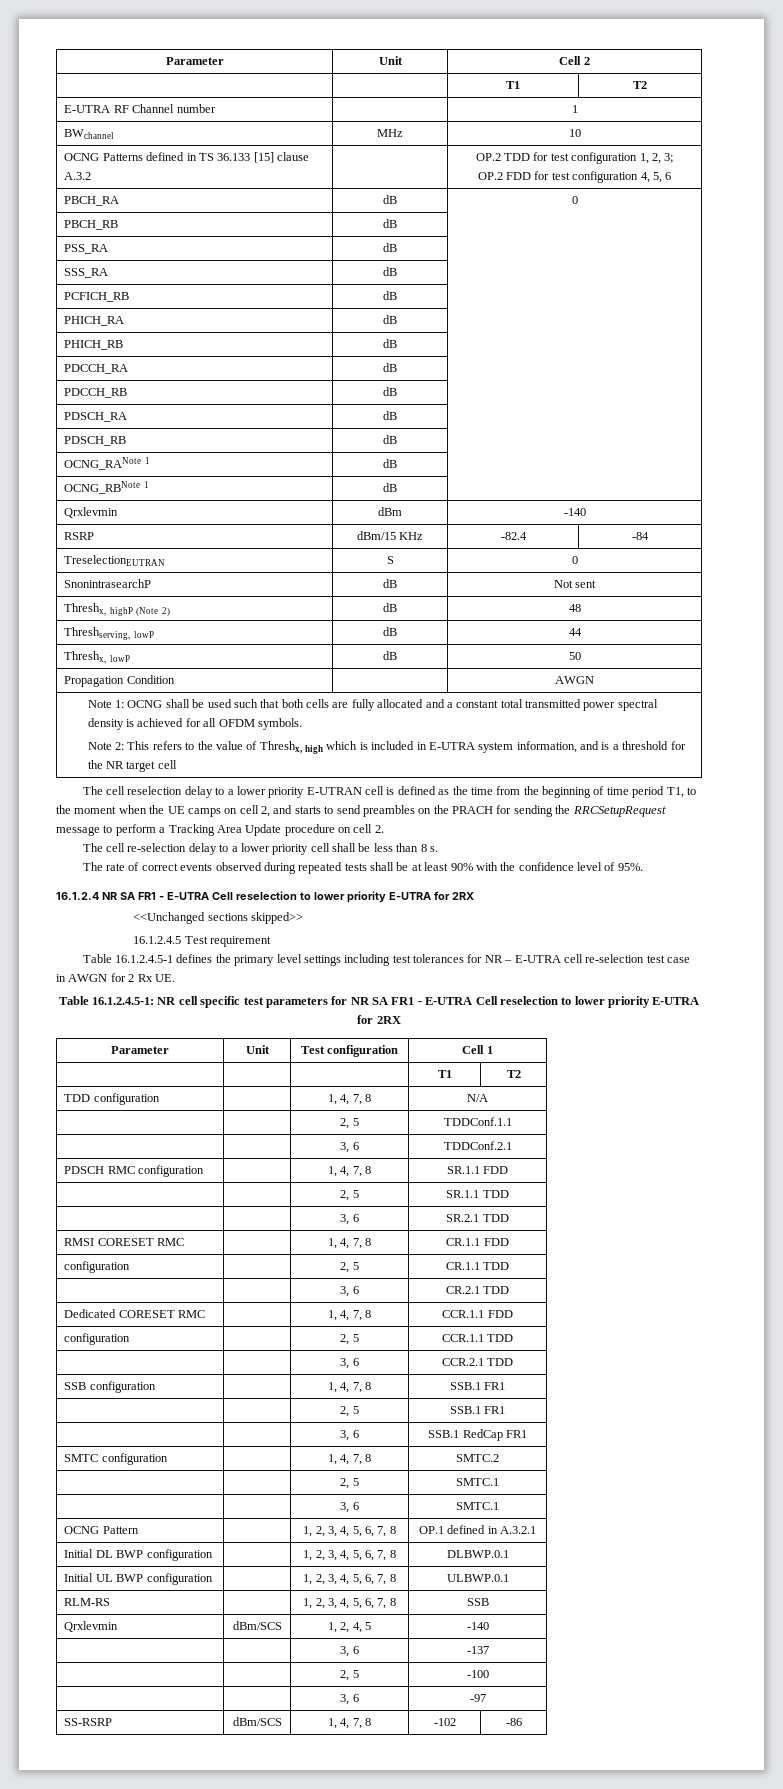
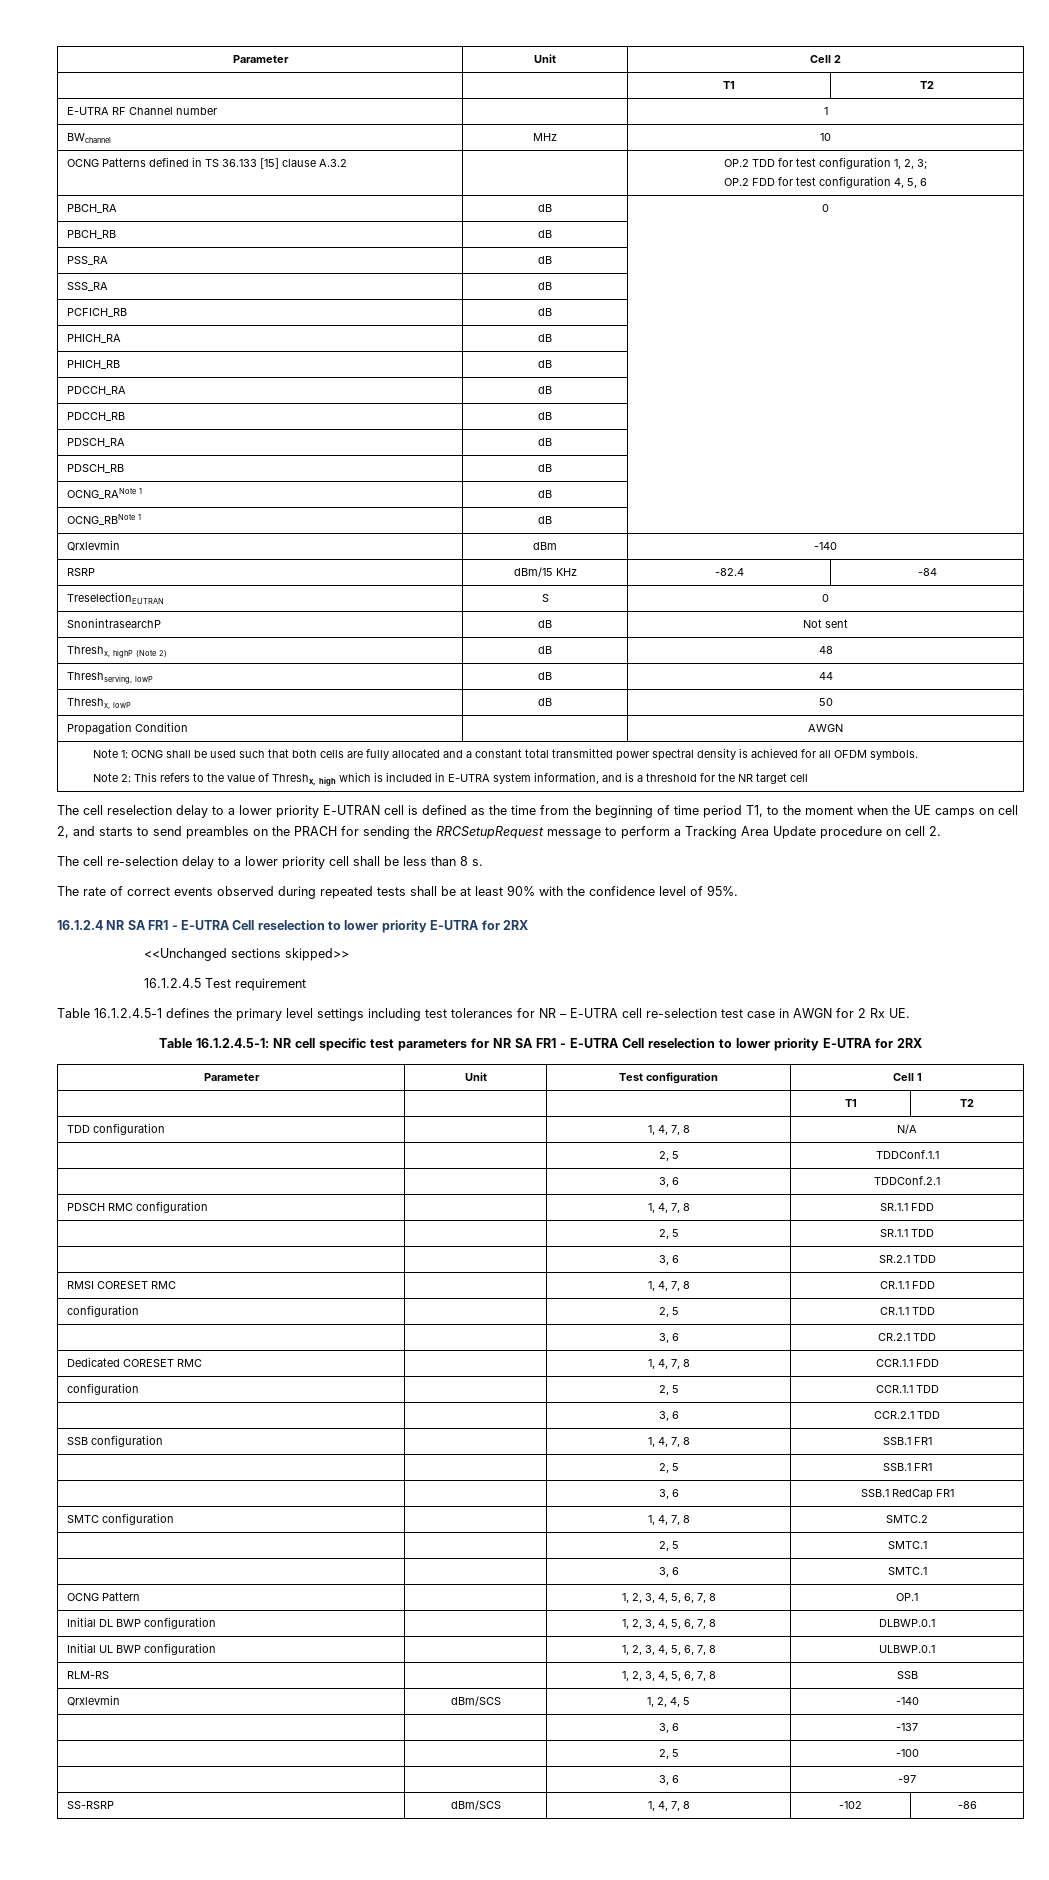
[447,1525,537,1534] defined in A.3.2.1 -> (918, 1597) none

